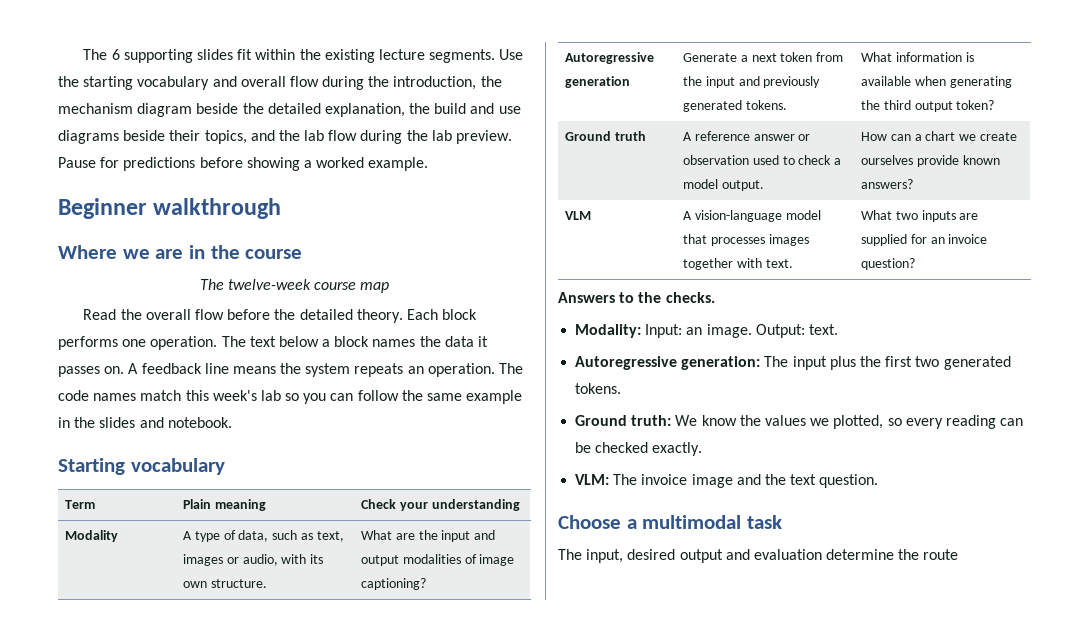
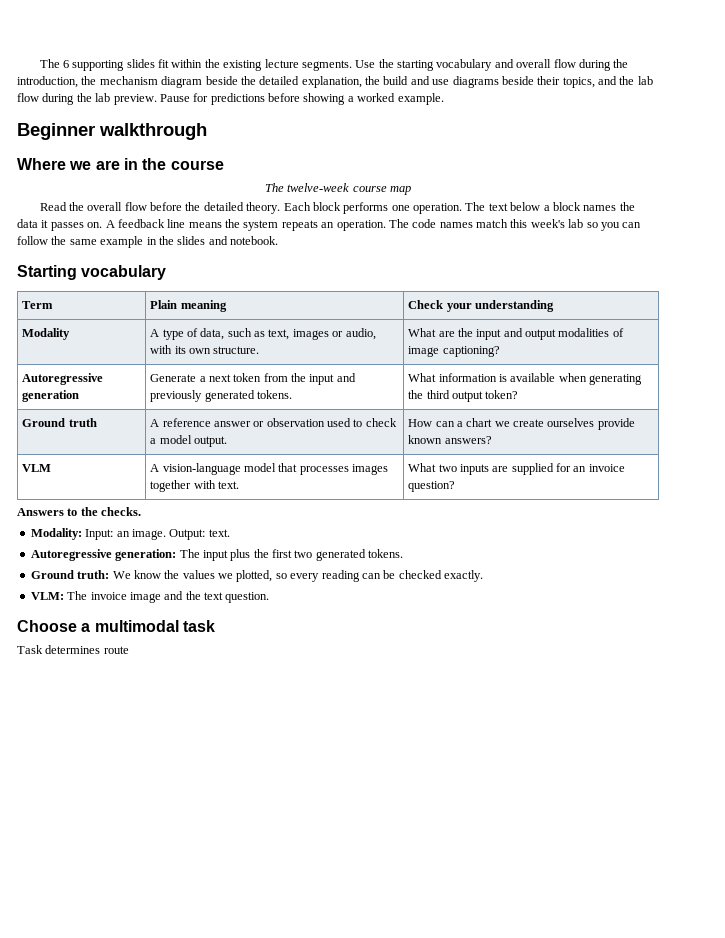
[558,549,920,563] The input, desired output and evaluation determine the -> [17,645,101,654] Task determines

